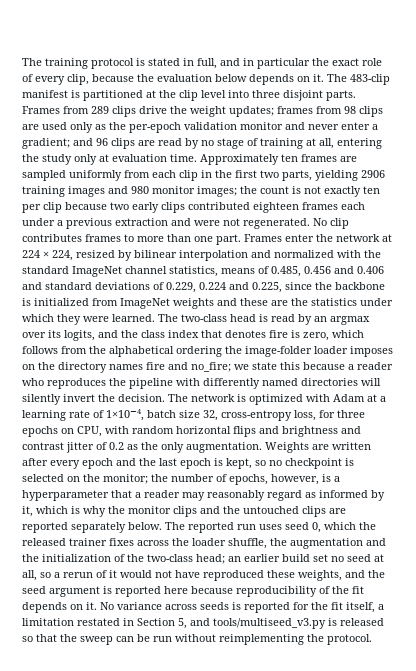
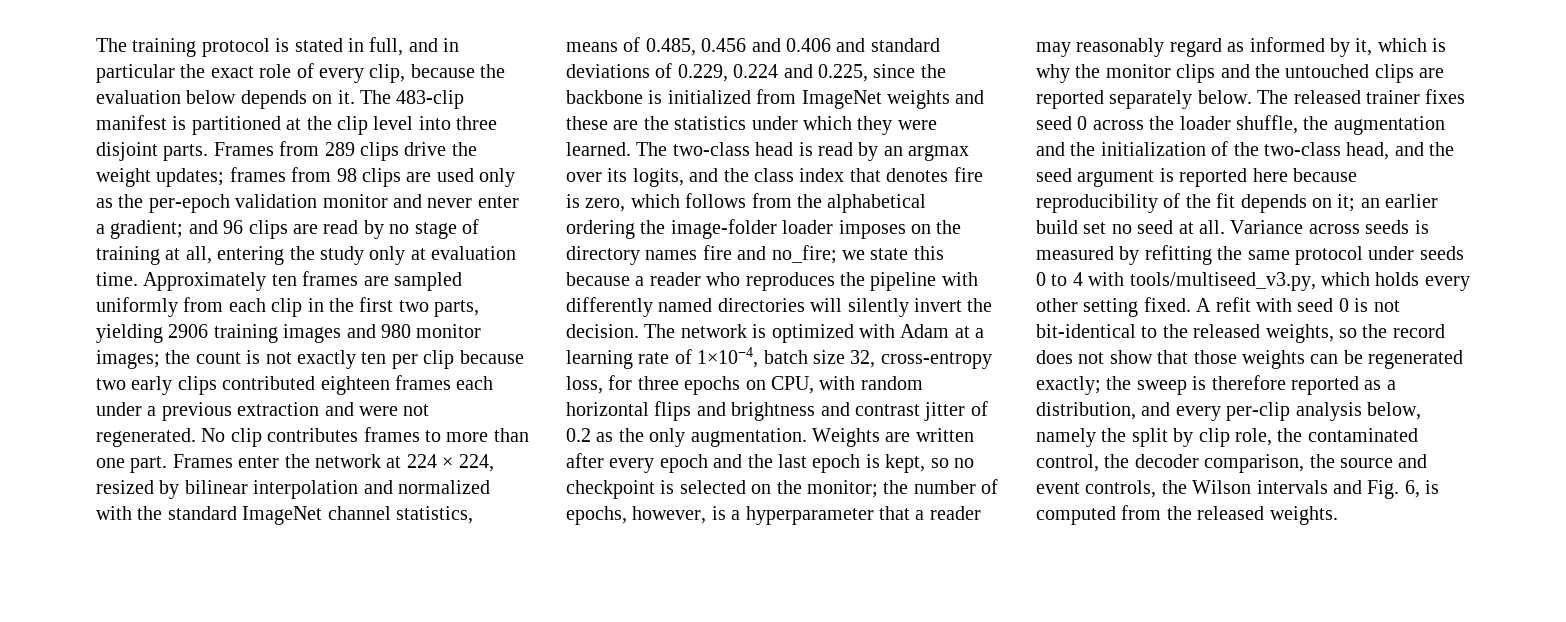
[188,522,376,533] reported run uses seed 0, which the -> (1289, 97) none
(134, 542) none -> [1036,116,1088,130] seed 0
[196,554,384,564] [22,570,342,581] head; an earlier build set no seed at all, so a rerun of it would not have reproduced these weights, -> [1346,142,1390,160] head,
[86,602,384,613] [22,618,384,629] [22,634,372,645] it. No variance across seeds is reported for the fit itself, a limitation restated in Section 5, and tools/multiseed_v3.py is released so that the sweep can be run without reimplementing the protocol. -> [1337,194,1439,212] [1036,220,1429,234] [1036,245,1464,265] [1036,272,1470,291] [1036,297,1400,317] [1036,324,1445,343] [1036,350,1464,369] [1036,375,1396,395] [1036,402,1421,421] [1036,428,1418,447] [1036,454,1428,473] [1036,480,1440,499] [1036,505,1338,525] it; an earlier build set no seed at all. Variance across seeds is measured by refitting the same protocol under seeds 0 to 4 with tools/multiseed_v3.py, which holds every other setting fixed. A refit with seed 0 is not bit-identical to the released weights, so the record does not show that those weights can be regenerated exactly; the sweep is therefore reported as a distribution, and every per-clip analysis below, namely the split by clip role, the contaminated control, the decoder comparison, the source and event controls, the Wilson intervals and Fig. 6, is computed from the released weights.

